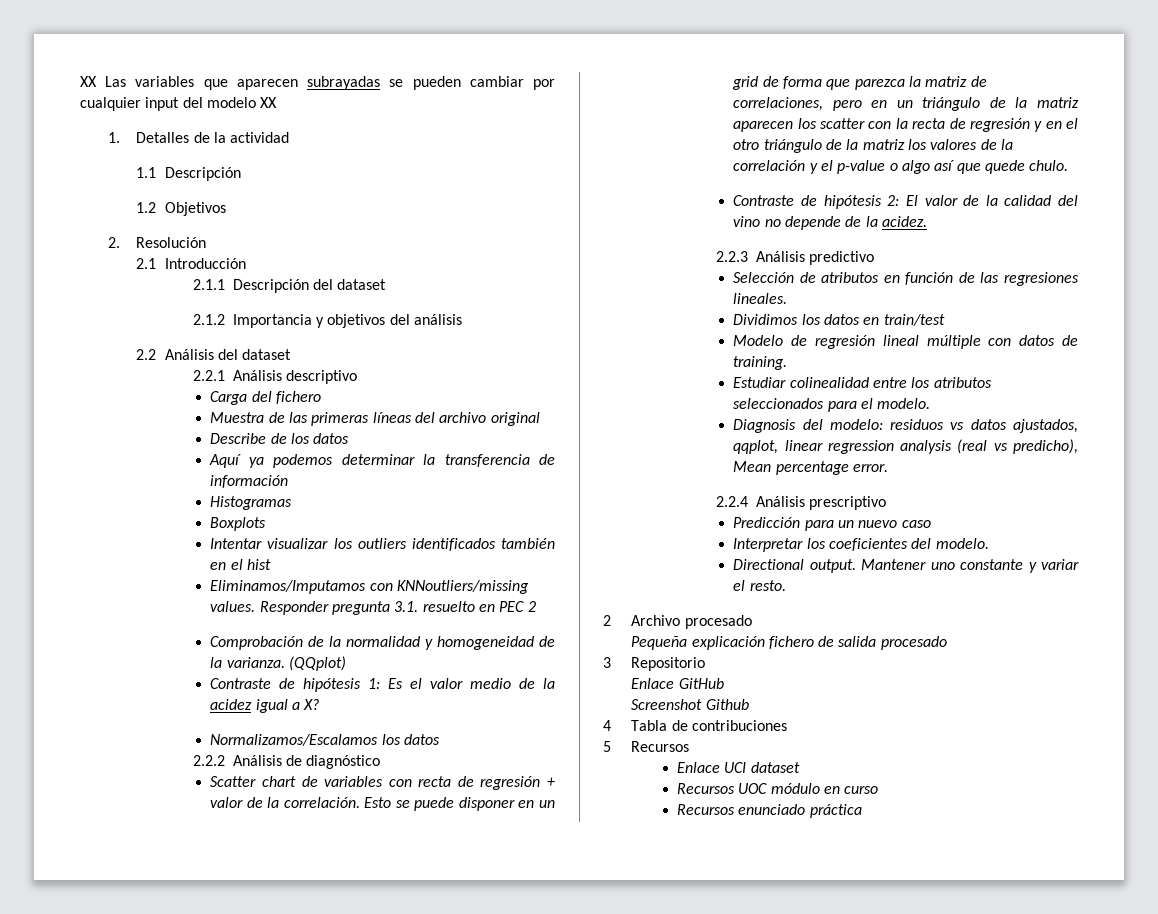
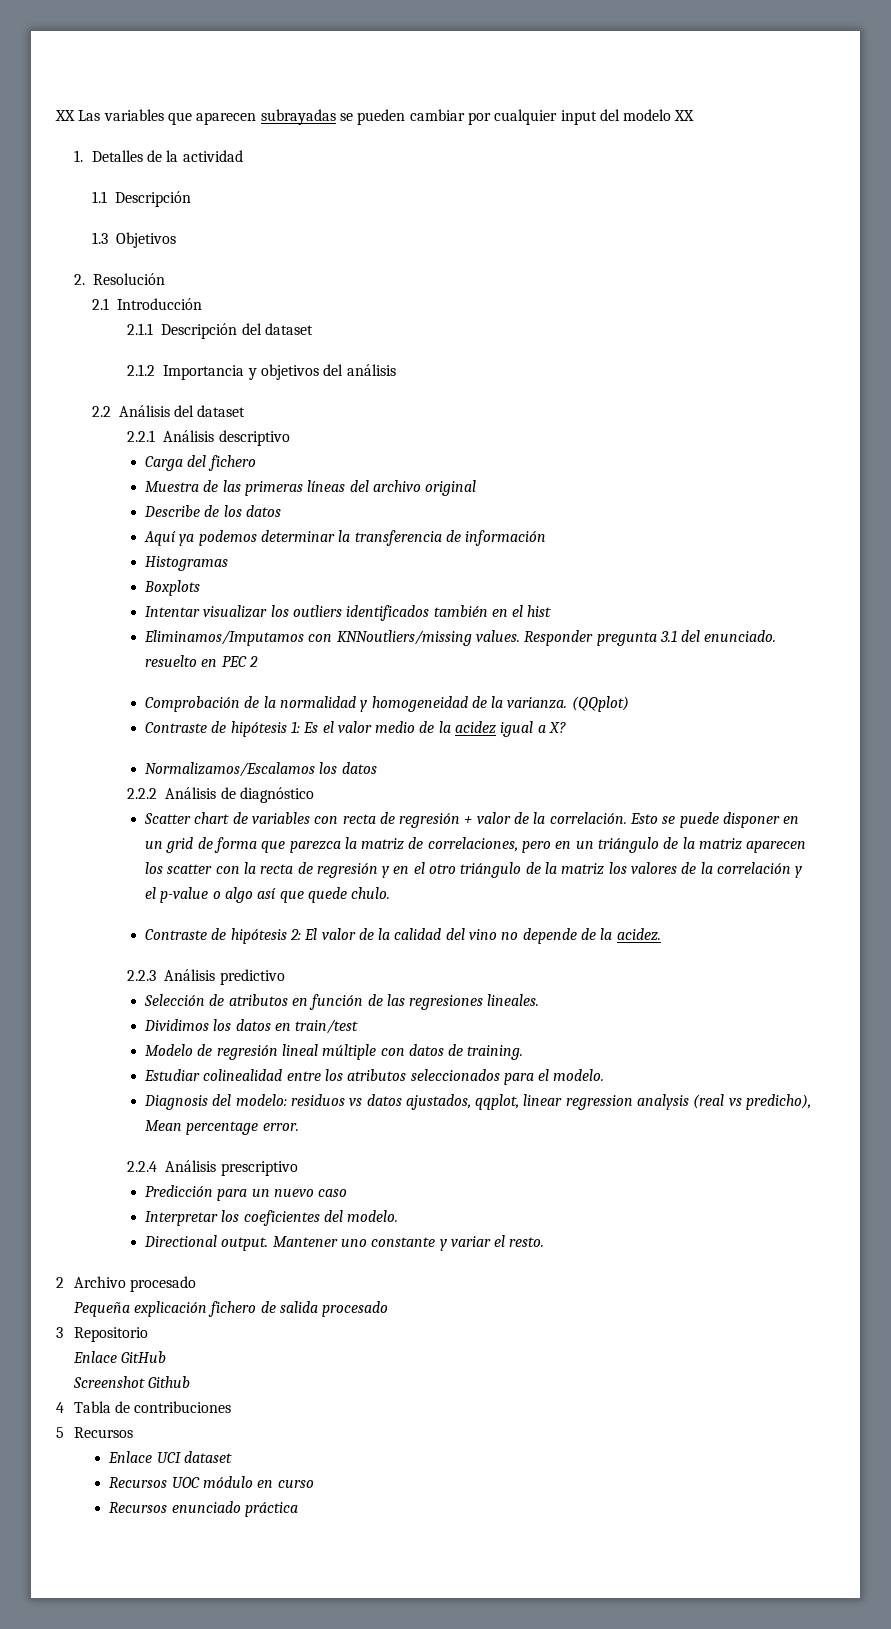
[136,202,157,213] 1.2 -> [91,232,108,244] 1.3
[394,601,419,612] 3.1. -> [659,630,777,642] 3.1 del enunciado.

